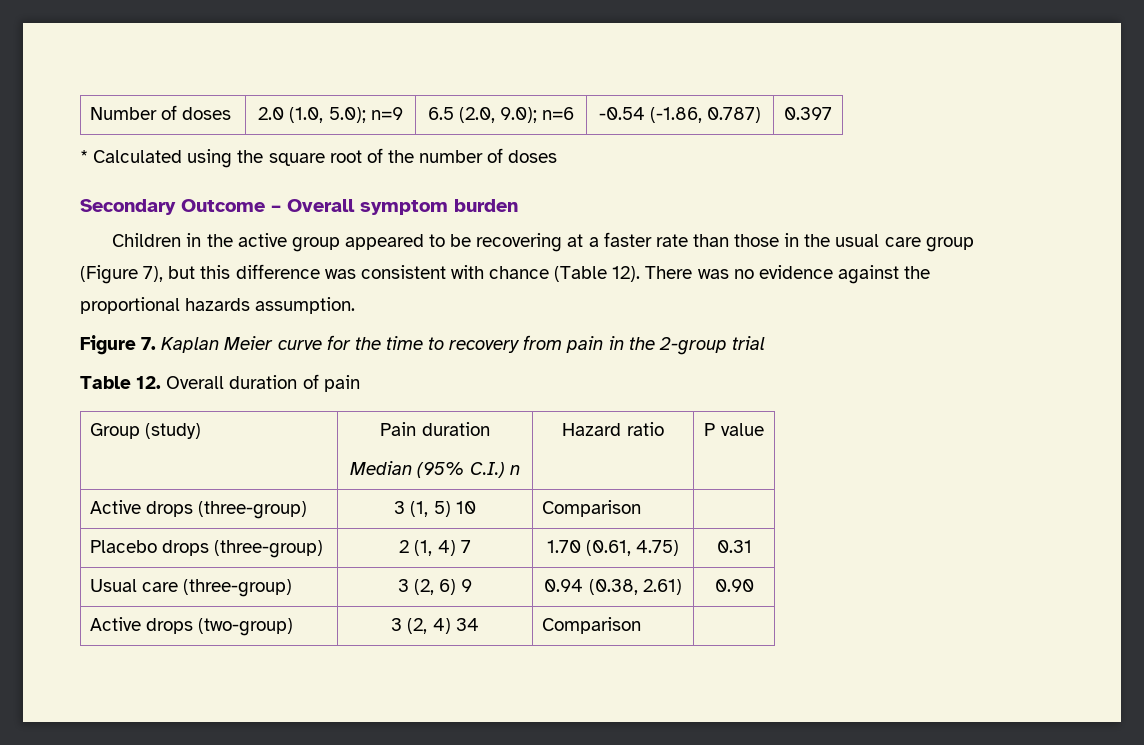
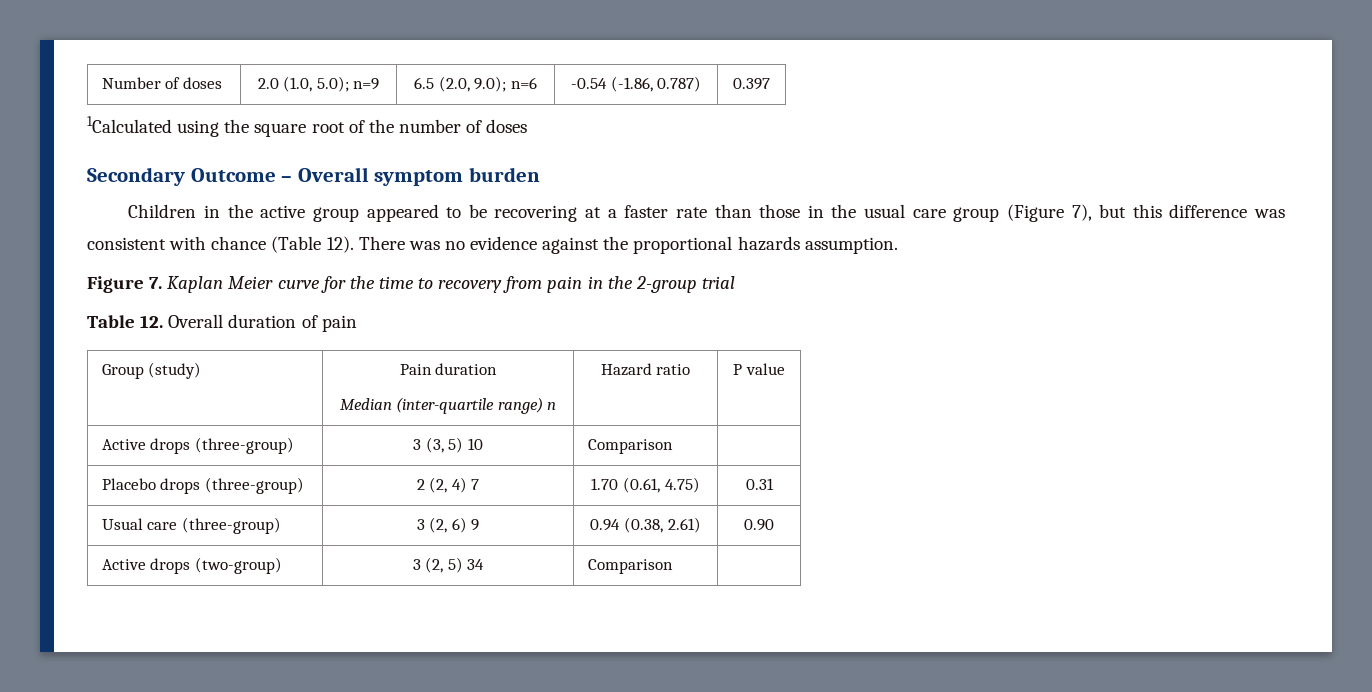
[80,150,183,163] * Calculated -> [87,116,172,133] 1Calculated
[417,462,505,478] (95% C.I.) -> [396,397,543,414] (inter-quartile range)
[410,501,429,517] (1, -> [425,437,444,453] (3,
[414,540,433,556] (1, -> [429,477,448,493] (2,
[432,618,451,634] 4) -> [447,557,463,573] 5)

